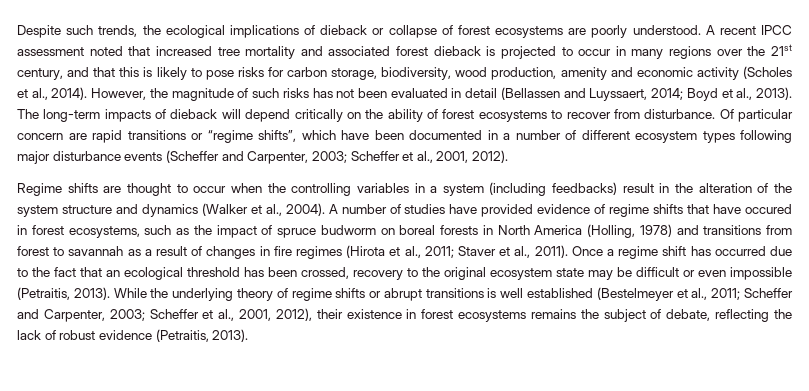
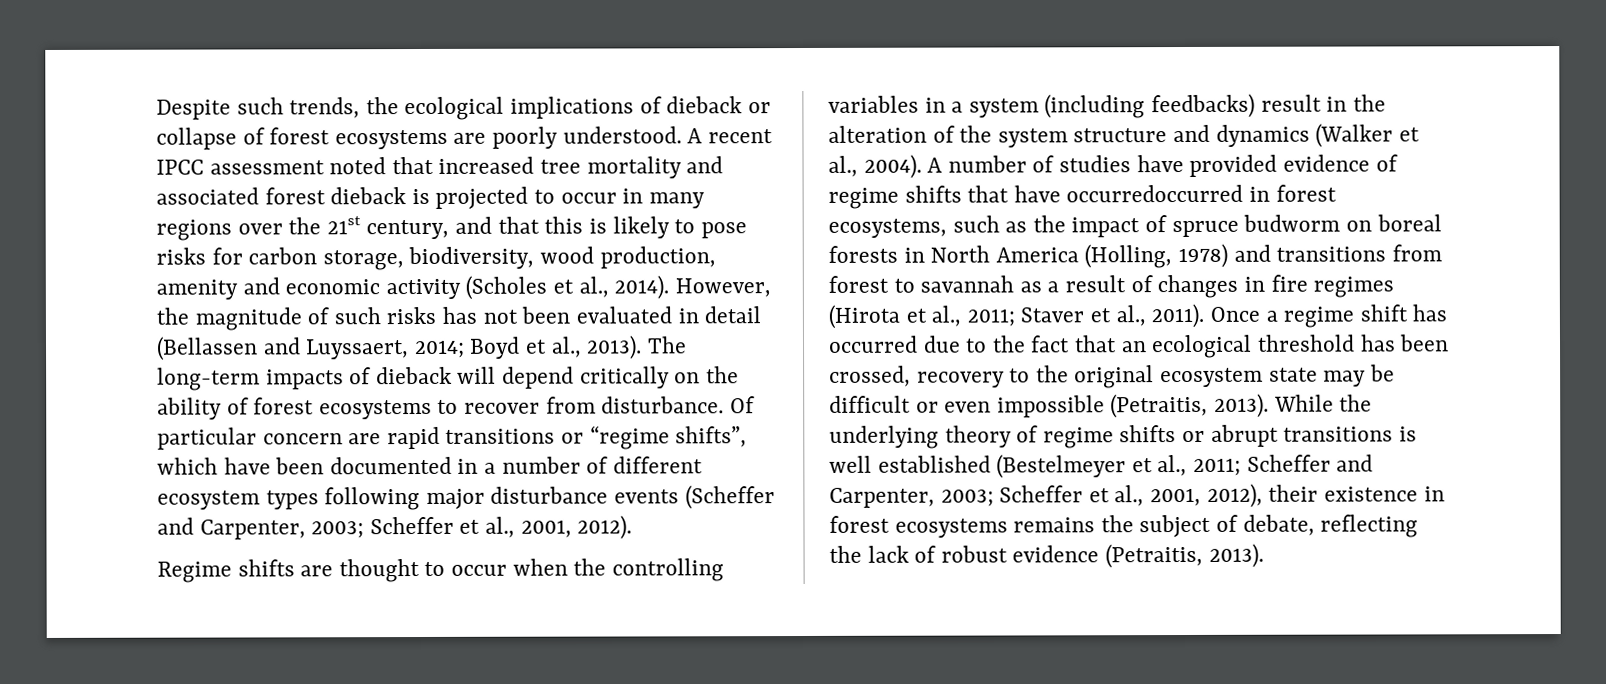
[745,204,793,214] occured -> [1066,184,1244,203] occurredoccurred

